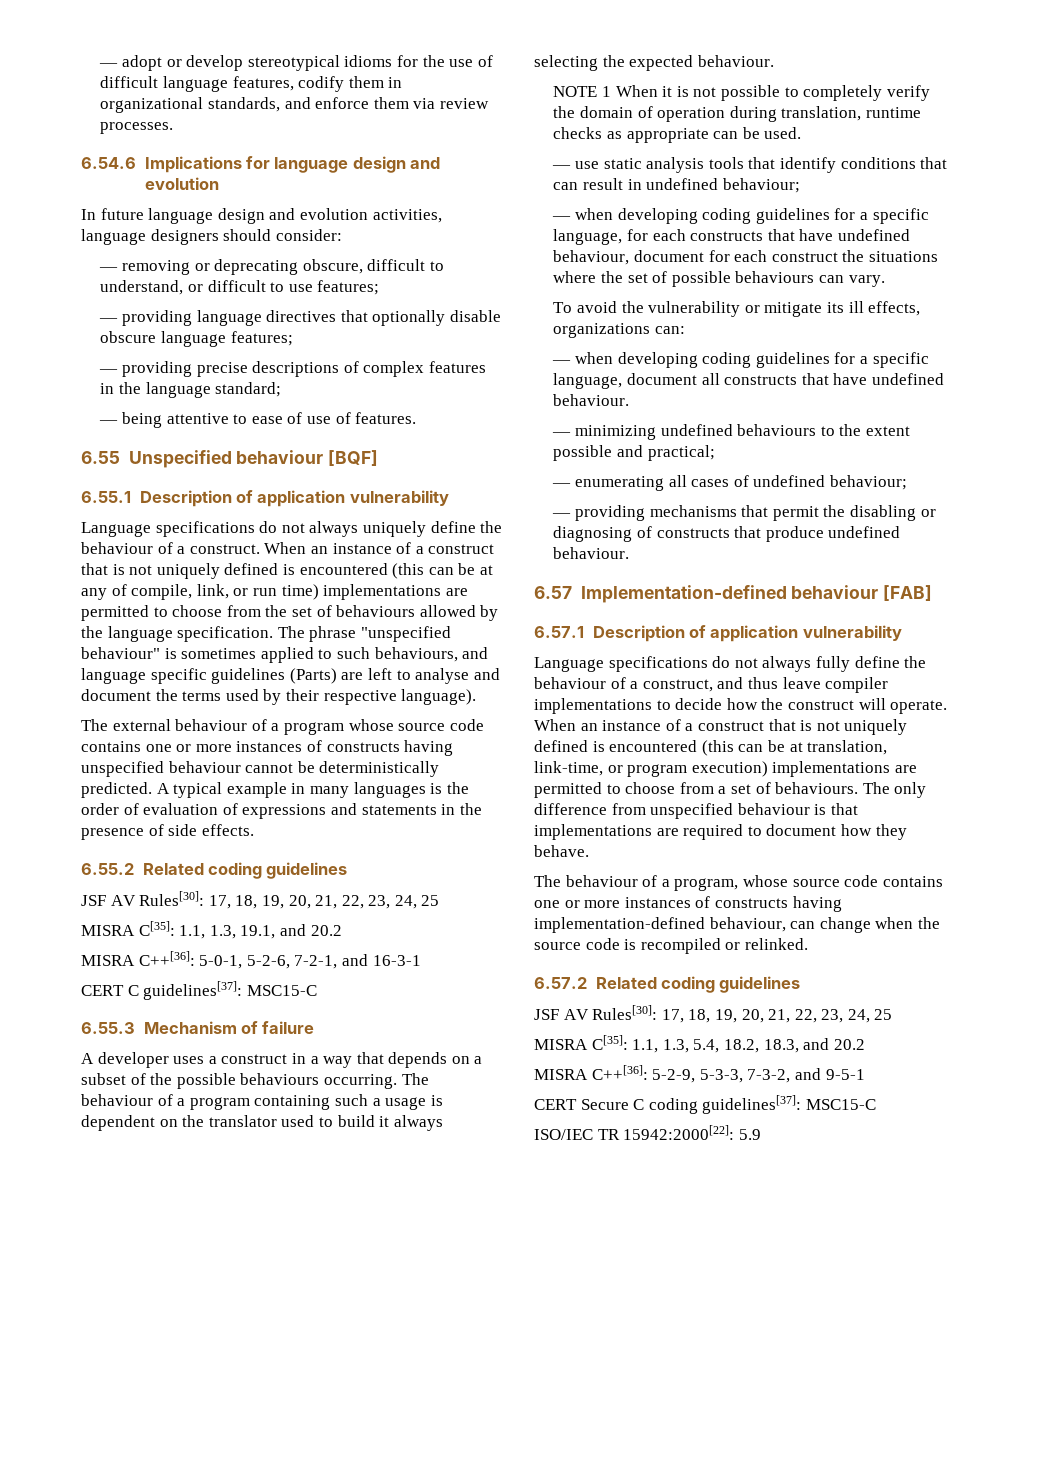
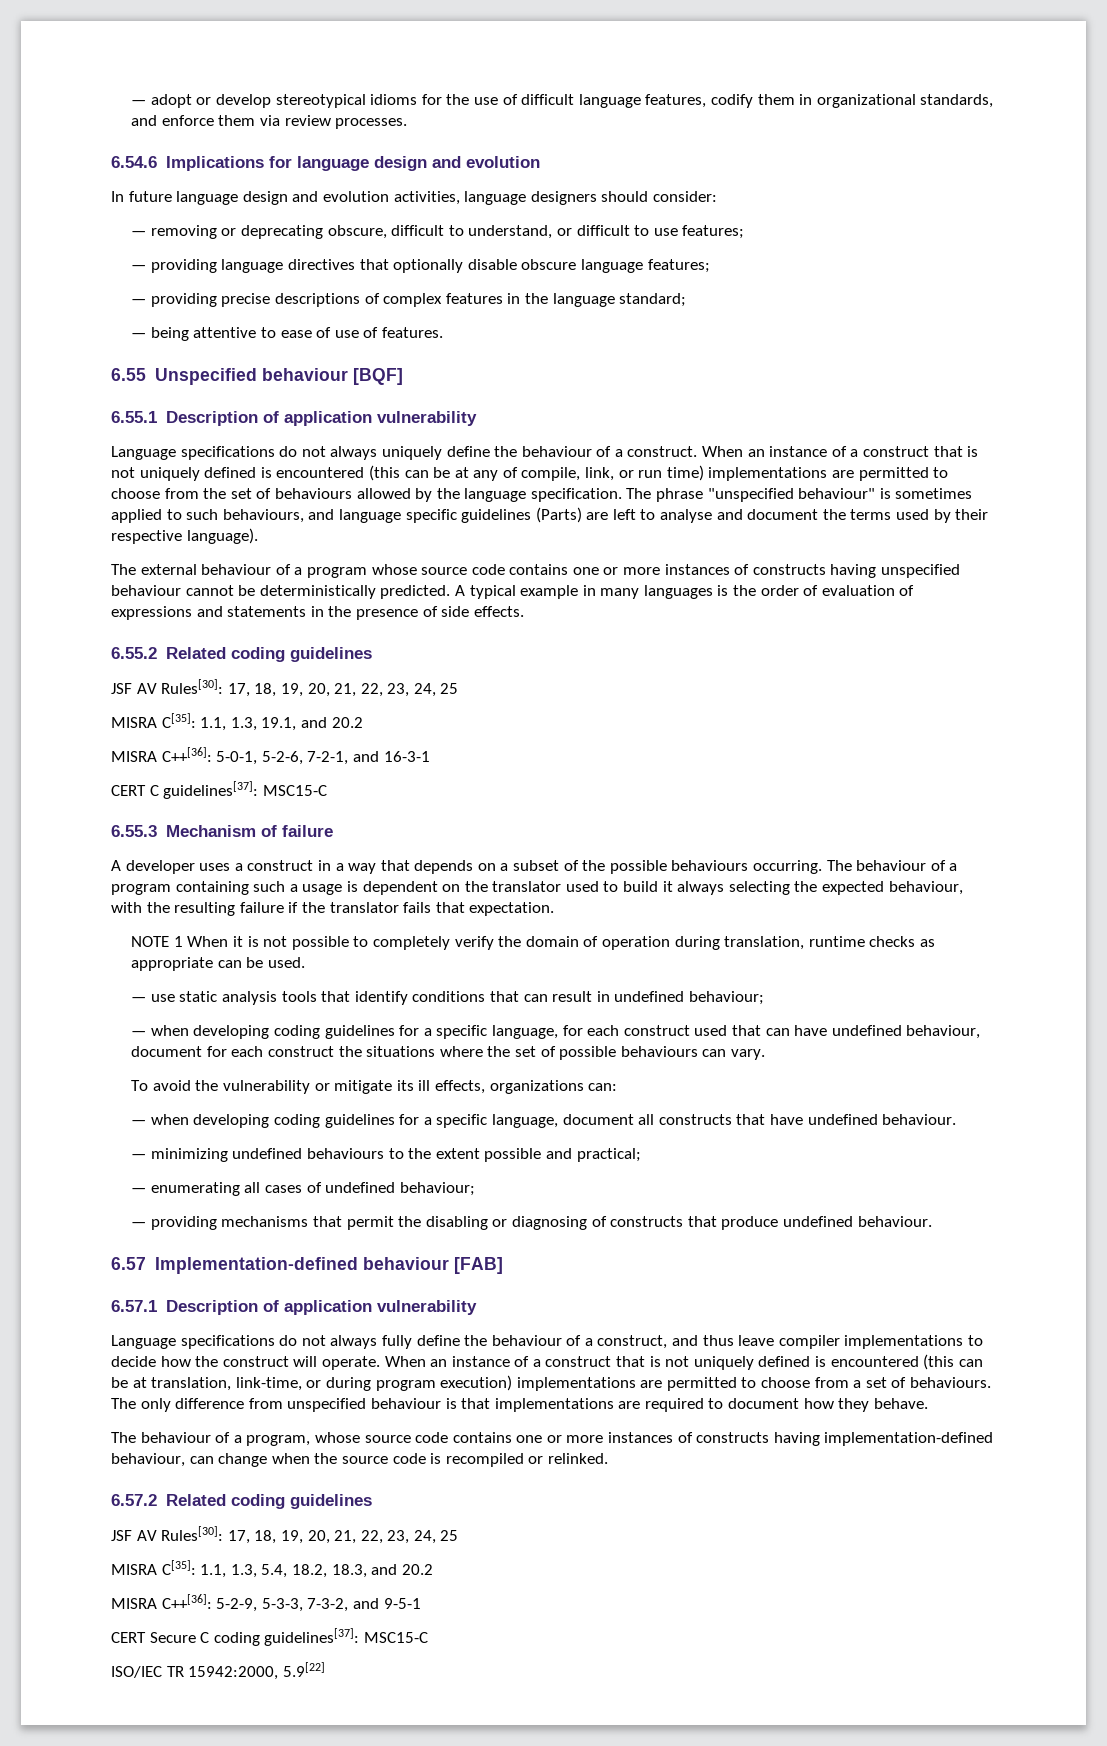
[697,55,774,67] behaviour. -> [888,881,963,895] [111,902,555,916] behaviour, with the resulting failure if the translator fails that expectation.
[690,229,795,241] constructs that -> [623,1025,790,1036] construct used that can
(623, 769) none -> [325,1377,371,1391] during
[623,1125,761,1140] 15942:2000[22]: 5.9 -> [188,1662,325,1680] 15942:2000, 5.9[22]

